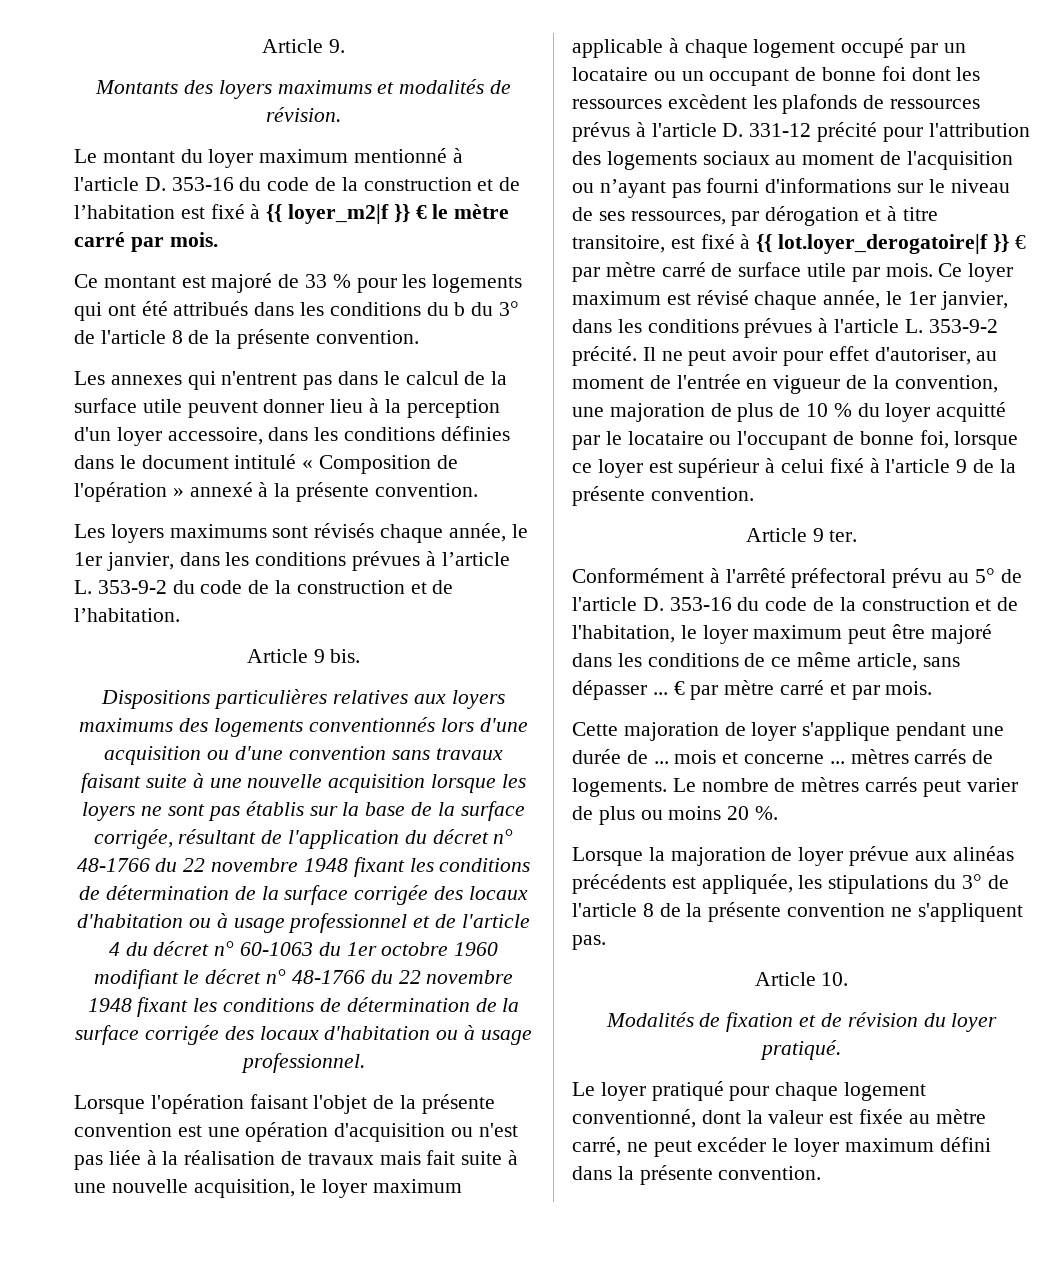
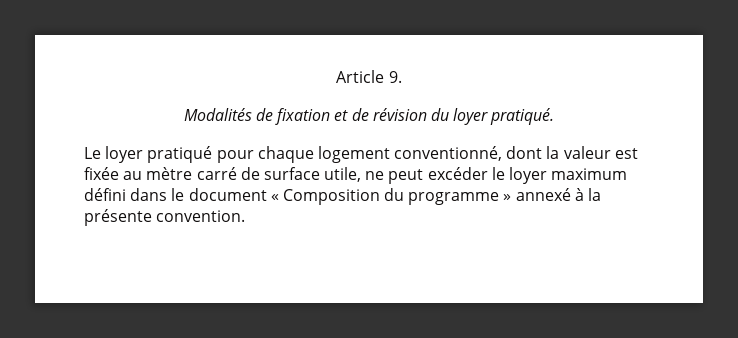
[95,79,511,99] [266,107,341,122] [74,148,463,168] [74,177,521,191] [74,204,510,224] [74,232,218,252] [74,273,523,293] [74,301,520,321] [74,329,419,349] [74,371,508,390] [74,398,500,418] [74,426,510,446] [74,454,458,474] [74,482,478,502] [74,523,528,543] [74,551,510,571] [74,580,454,594] [74,608,180,622] [246,649,361,663] [101,689,505,709] [79,717,528,737] [104,746,503,765] [81,773,526,793] [82,801,525,821] [93,829,514,849] [76,857,531,877] [79,885,528,905] [77,913,530,933] [108,941,499,956] [93,969,514,989] [87,997,520,1017] [75,1025,532,1045] [240,1053,365,1073] [74,1094,495,1114] [74,1122,518,1142] [74,1150,519,1170] [74,1179,463,1198] [572,38,966,58] [572,66,981,86] [572,94,981,114] [572,122,1030,142] [572,151,1013,170] [572,178,1010,198] [572,206,938,226] [572,234,1026,254] [572,262,1014,282] [572,290,1008,310] [572,318,998,338] [572,346,998,366] [572,374,998,394] [572,402,1007,422] [572,430,1019,450] [572,458,1016,478] [572,486,754,506] [745,528,858,542] [572,568,1022,588] [572,597,1019,611] [572,624,992,644] [572,652,960,671] [572,680,933,700] [572,722,1004,741] [572,749,994,764] [572,777,1018,797] [572,806,779,825] [572,846,1014,866] [572,874,1009,894] [572,902,1023,922] [572,935,606,950] [754,972,849,986] // Montants des loyers maximums et modalités de révision. // Le montant du loyer maximum mentionné à l'article D. 353-16 du code de la construction et de l’habitation est fixé à {{ loyer_m2|f }} € le mètre carré par mois. // Ce montant est majoré de 33 % pour les logements qui ont été attribués dans les conditions du b du 3° de l'article 8 de la présente convention. // Les annexes qui n'entrent pas dans le calcul de la surface utile peuvent donner lieu à la perception d'un loyer accessoire, dans les conditions définies dans le document intitulé « Composition de l'opération » annexé à la présente convention. // Les loyers maximums sont révisés chaque année, le 1er janvier, dans les conditions prévues à l’article L. 353-9-2 du code de la construction et de l’habitation. // Article 9 bis. // Dispositions particulières relatives aux loyers maximums des logements conventionnés lors d'une acquisition ou d'une convention sans travaux faisant suite à une nouvelle acquisition lorsque les loyers ne sont pas établis sur la base de la surface corrigée, résultant de l'application du décret n° 48-1766 du 22 novembre 1948 fixant les conditions de détermination de la surface corrigée des locaux d'habitation ou à usage professionnel et de l'article 4 du décret n° 60-1063 du 1er octobre 1960 modifiant le décret n° 48-1766 du 22 novembre 1948 fixant les conditions de détermination de la surface corrigée des locaux d'habitation ou à usage professionnel. // Lorsque l'opération faisant l'objet de la présente convention est une opération d'acquisition ou n'est pas liée à la réalisation de travaux mais fait suite à une nouvelle acquisition, le loyer maximum applicable à chaque logement occupé par un locataire ou un occupant de bonne foi dont les ressources excèdent les plafonds de ressources prévus à l'article D. 331-12 précité pour l'attribution des logements sociaux au moment de l'acquisition ou n’ayant pas fourni d'informations sur le niveau de ses ressources, par dérogation et à titre transitoire, est fixé à {{ lot.loyer_derogatoire|f }} € par mètre carré de surface utile par mois. Ce loyer maximum est révisé chaque année, le 1er janvier, dans les conditions prévues à l'article L. 353-9-2 précité. Il ne peut avoir pour effet d'autoriser, au moment de l'entrée en vigueur de la convention, une majoration de plus de 10 % du loyer acquitté par le locataire ou l'occupant de bonne foi, lorsque ce loyer est supérieur à celui fixé à l'article 9 de la présente convention. // Article 9 ter. // Conformément à l'arrêté préfectoral prévu au 5° de l'article D. 353-16 du code de la construction et de l'habitation, le loyer maximum peut être majoré dans les conditions de ce même article, sans dépasser ... € par mètre carré et par mois. // Cette majoration de loyer s'applique pendant une durée de ... mois et concerne ... mètres carrés de logements. Le nombre de mètres carrés peut varier de plus ou moins 20 %. // Lorsque la majoration de loyer prévue aux alinéas précédents est appliquée, les stipulations du 3° de l'article 8 de la présente convention ne s'appliquent pas. // Article 10. -> (402, 77) none
[572,1137,621,1156] carré, -> [196,167,362,182] carré de surface utile,
(612, 1173) none -> [171,188,584,205] le document « Composition du programme » annexé à

